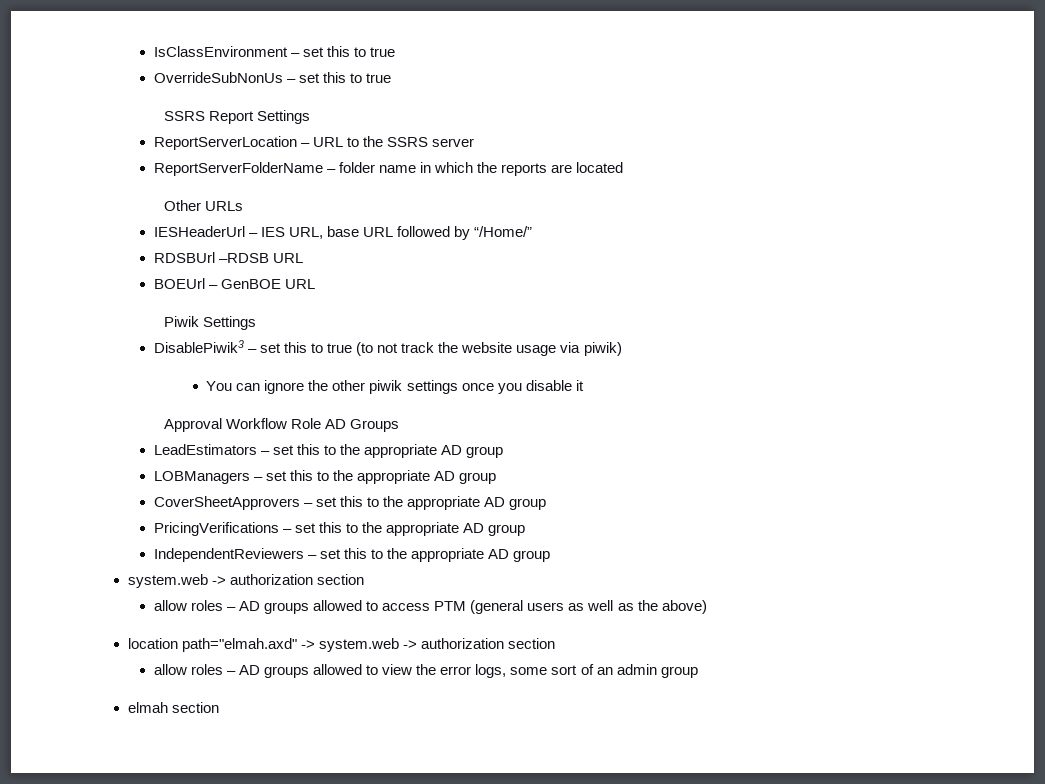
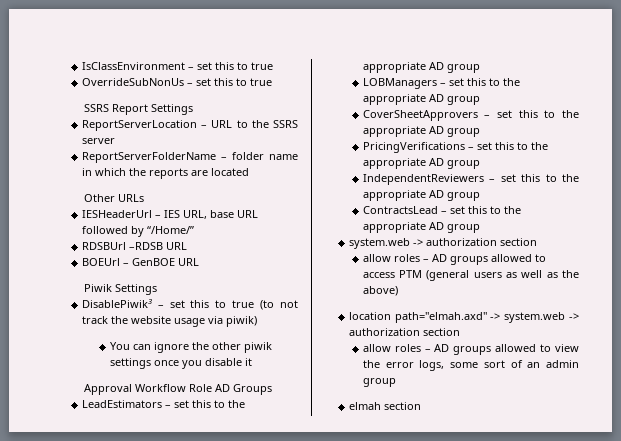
(551, 556) none -> [362,206,521,214] [362,222,480,233] // ContractsLead – set this to the appropriate AD group

